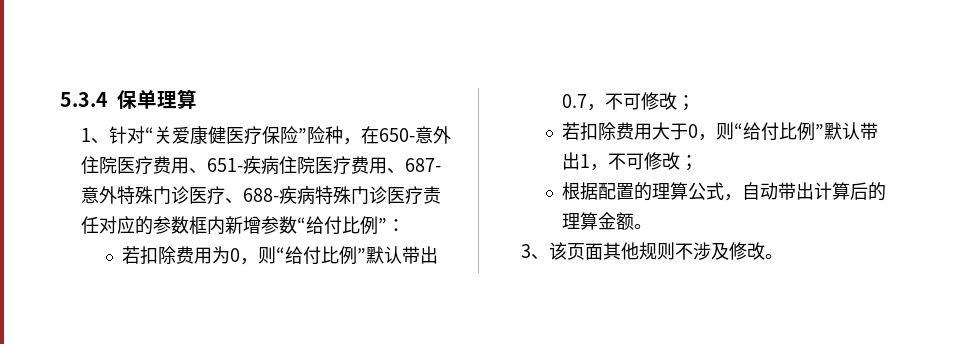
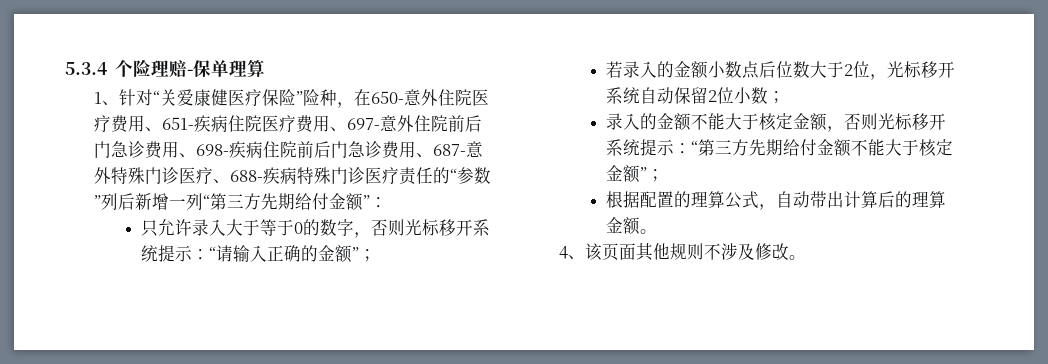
(108, 99) none -> [115,59,194,77] 个险理赔-
(405, 171) none -> [346,115,482,132] [93,141,433,159] 697-意外住院前后门急诊费用、698-疾病住院前后门急诊费用、
[98,216,405,235] [121,246,438,265] [561,92,695,111] [561,122,878,141] [561,152,680,171] 对应的参数框内新增参数“给付比例”： // 若扣除费用为0，则“给付比例”默认带出0.7，不可修改； // 若扣除费用大于0，则“给付比例”默认带出1，不可修改 -> [432,167,491,184] [93,193,387,211] [140,219,490,238] [140,245,376,263] [605,61,955,80] [605,87,785,104] [605,113,946,132] [605,139,953,157] [605,165,647,183] 的“参数”列后新增一列“第三方先期给付金额”： // 只允许录入大于等于0的数字，否则光标移开系统提示：“请输入正确的金额”； // 若录入的金额小数点后位数大于2位，光标移开系统自动保留2位小数； // 录入的金额不能大于核定金额，否则光标移开系统提示：“第三方先期给付金额不能大于核定金额”
[520,244,531,258] 3 -> [558,246,568,259] 4

